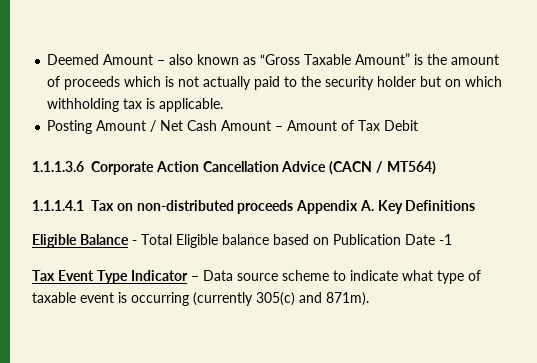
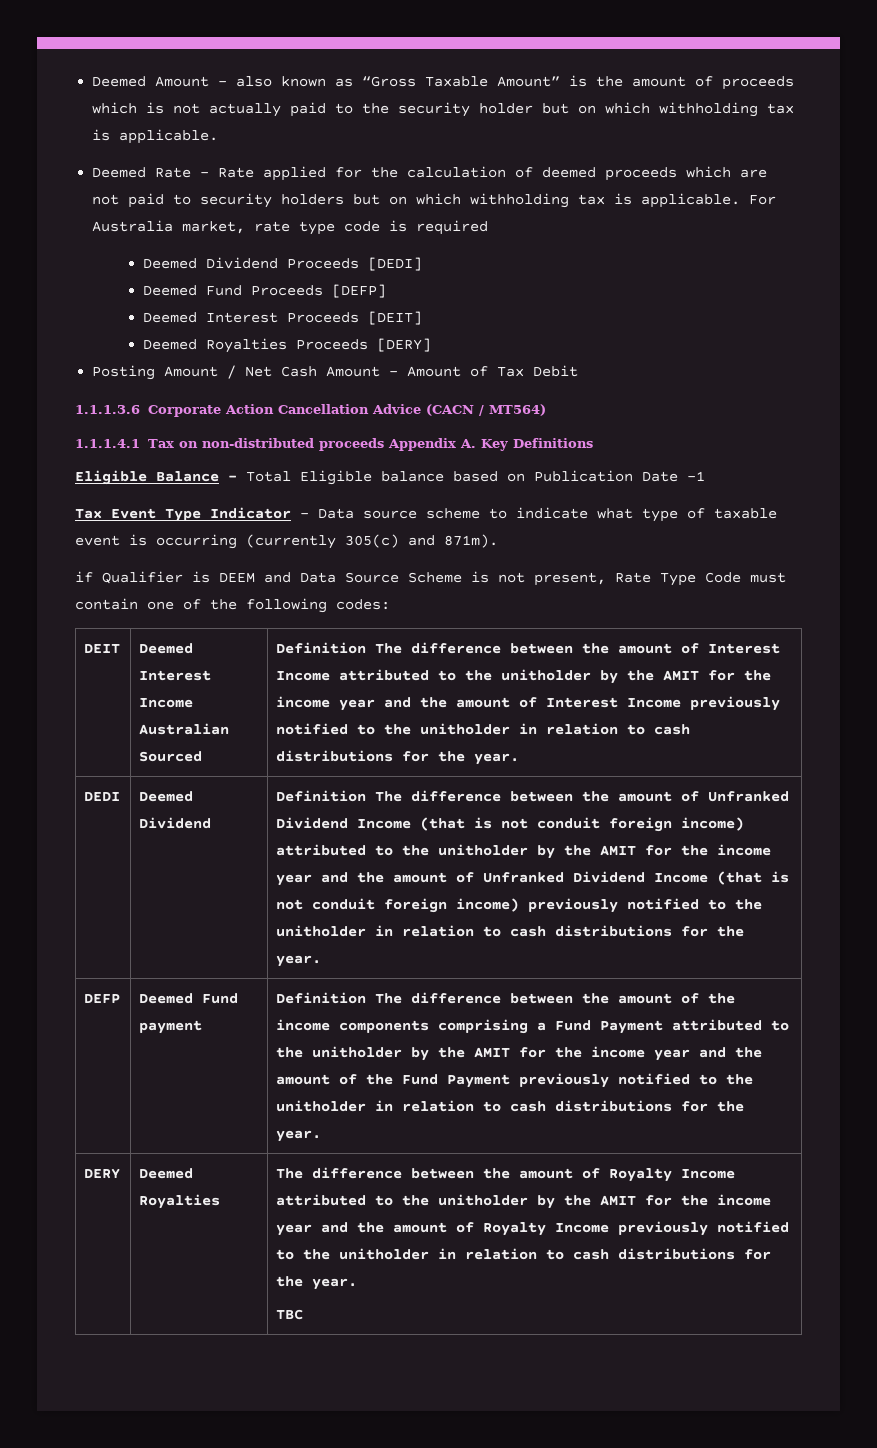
(224, 105) none -> [92,166,768,181] [92,193,777,208] [92,220,489,235] [142,257,422,271] [142,284,386,298] [142,311,422,325] [142,338,431,353] // Deemed Rate – Rate applied for the calculation of deemed proceeds which are not paid to security holders but on which withholding tax is applicable. For Australia market, rate type code is required // Deemed Dividend Proceeds [DEDI] // Deemed Fund Proceeds [DEFP] // Deemed Interest Proceeds [DEIT] // Deemed Royalties Proceeds [DERY]
(369, 299) none -> [75,571,786,586] [75,598,390,613] [84,644,121,653] [139,643,194,654] [139,670,212,681] [139,698,194,708] [139,723,230,735] [139,751,203,762] [276,642,781,654] [276,669,772,684] [276,696,781,711] [276,723,691,735] [276,750,520,765] [84,792,121,801] [139,791,194,802] [139,817,212,829] [276,790,790,802] [276,817,745,832] [276,844,772,859] [276,871,790,886] [276,898,763,913] [276,925,745,937] [276,955,322,967] [84,994,121,1003] [139,993,239,1004] [139,1020,203,1034] [276,992,736,1004] [276,1019,790,1034] [276,1046,763,1061] [276,1073,754,1088] [276,1100,745,1112] [276,1130,322,1142] [84,1168,121,1179] [139,1168,194,1179] [139,1194,221,1209] [276,1167,736,1182] [276,1194,772,1209] [276,1221,790,1236] [276,1248,772,1260] [276,1276,358,1290] [276,1309,304,1320] // if Qualifier is DEEM and Data Source Scheme is not present, Rate Type Code must contain one of the following codes: // DEIT | Deemed Interest Income Australian Sourced | Definition The difference between the amount of Interest Income attributed to the unitholder by the AMIT for the income year and the amount of Interest Income previously notified to the unitholder in relation to cash distributions for the year. // DEDI | Deemed Dividend | Definition The difference between the amount of Unfranked Dividend Income (that is not conduit foreign income) attributed to the unitholder by the AMIT for the income year and the amount of Unfranked Dividend Income (that is not conduit foreign income) previously notified to the unitholder in relation to cash distributions for the year. // DEFP | Deemed Fund payment | Definition The difference between the amount of the income components comprising a Fund Payment attributed to the unitholder by the AMIT for the income year and the amount of the Fund Payment previously notified to the unitholder in relation to cash distributions for the year. // DERY | Deemed Royalties | The difference between the amount of Royalty Income attributed to the unitholder by the AMIT for the income year and the amount of Royalty Income previously notified to the unitholder in relation to cash distributions for the year. // TBC

